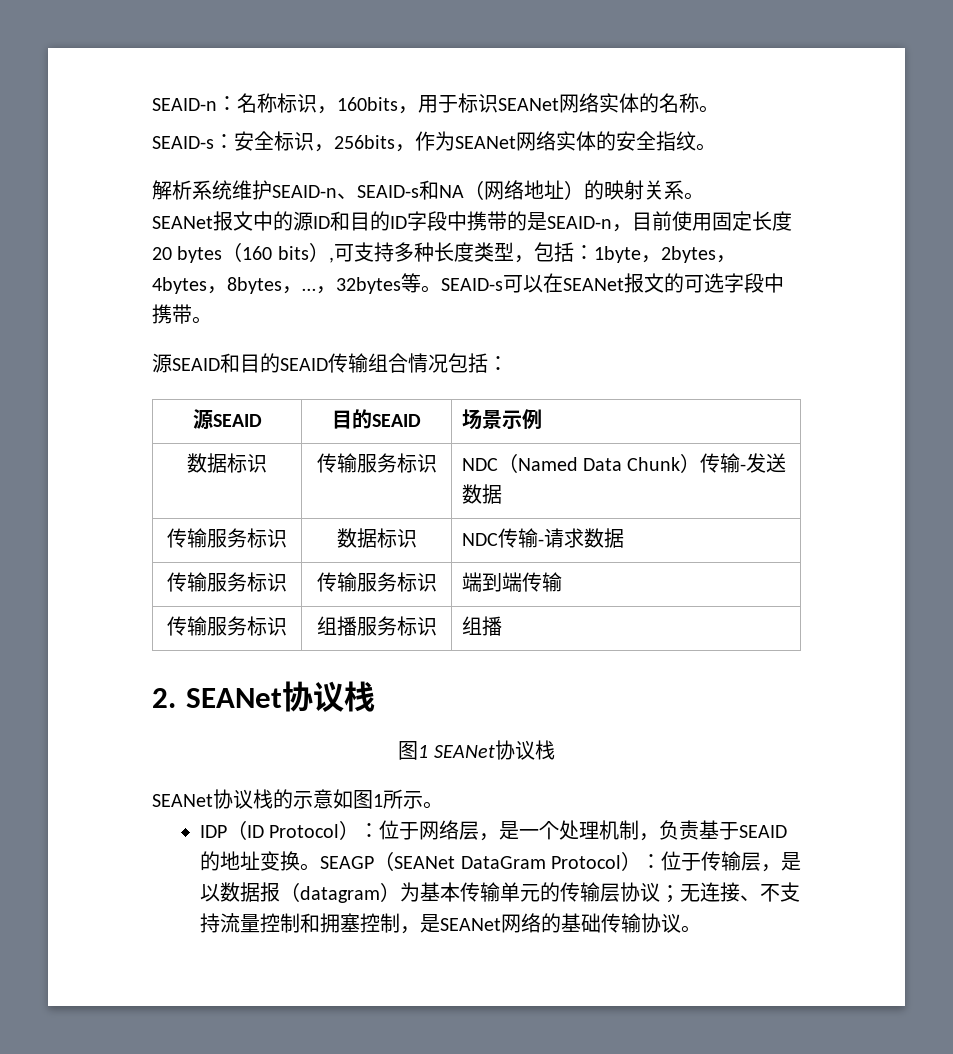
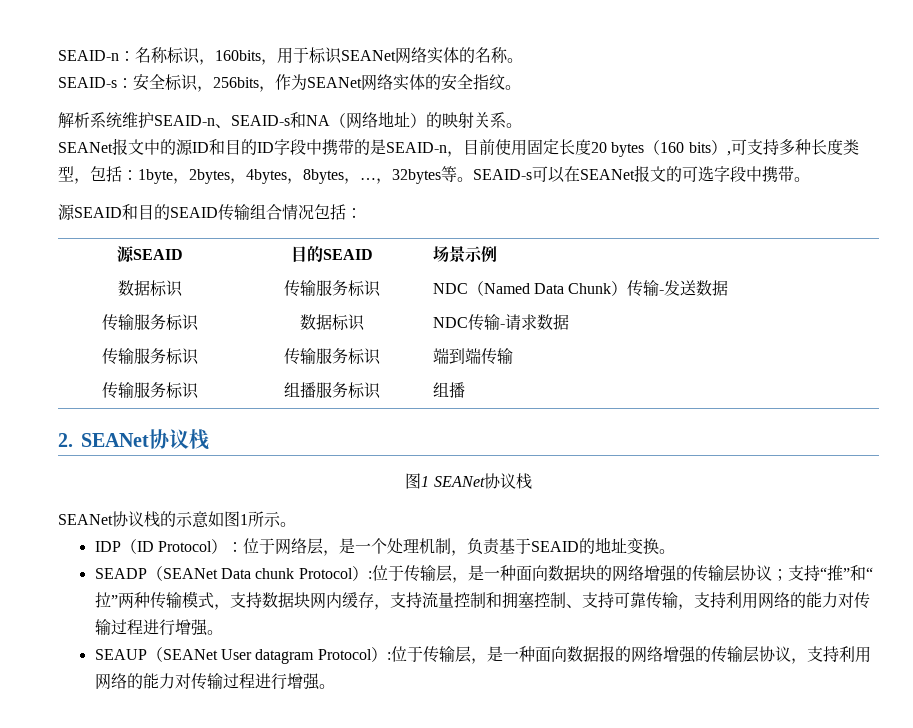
[320,851,801,872] [200,882,781,903] SEAGP（SEANet DataGram Protocol）：位于传输层，是以数据报（datagram）为基本传输单元的传输层协议；无连接、不 -> [94,565,873,583] [94,591,390,610] // SEADP（SEANet Data chunk Protocol）:位于传输层，是一种面向数据块的网络增强的传输层协议；支持“推”和“拉”两种传输模式，支持数据块网内缓存，
[400,913,682,934] ，是SEANet网络的基础传输协议 -> [565,592,870,610] [94,619,223,636] [94,645,871,664] [94,673,320,690] 、支持可靠传输，支持利用网络的能力对传输过程进行增强。 // SEAUP（SEANet User datagram Protocol）:位于传输层，是一种面向数据报的网络增强的传输层协议，支持利用网络的能力对传输过程进行增强

